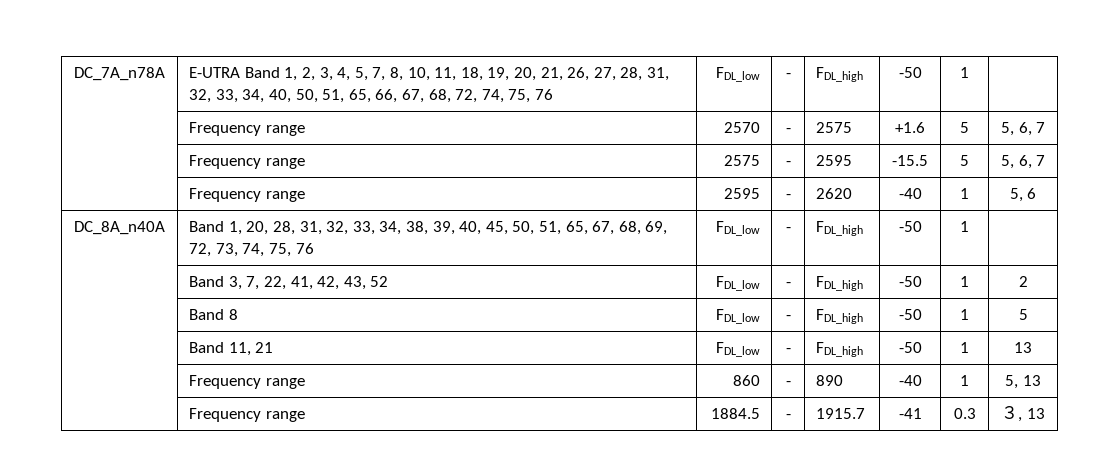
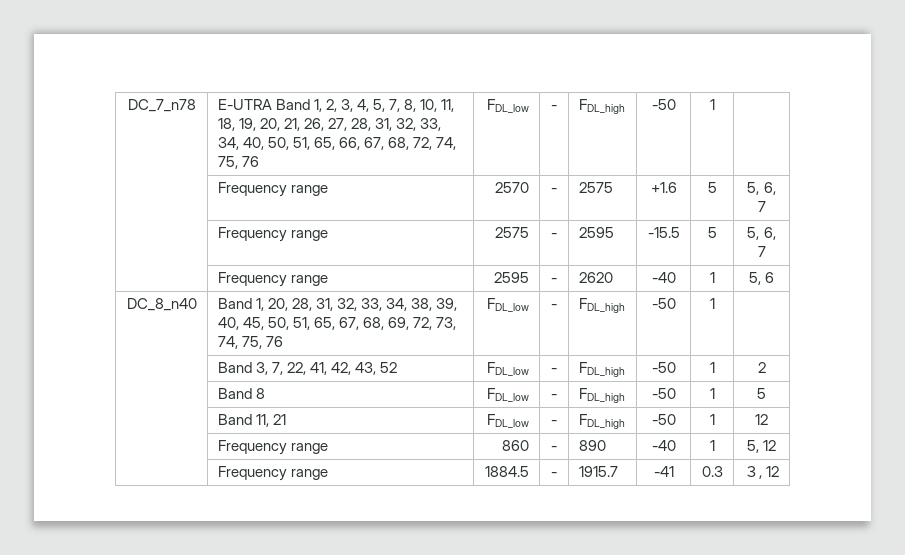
[74,67,165,81] DC_7A_n78A -> [127,99,196,112] DC_7_n78
[74,221,165,235] DC_8A_n40A -> [126,298,197,311] DC_8_n40
[1014,342,1032,353] 13 -> [755,414,768,425] 12
[1022,375,1041,386] 13 -> [763,440,777,451] 12
[1026,408,1045,419] 13 -> [766,466,780,477] 12

